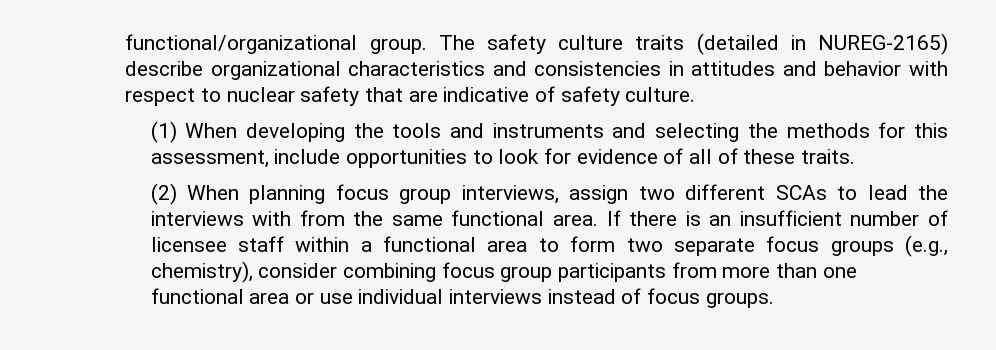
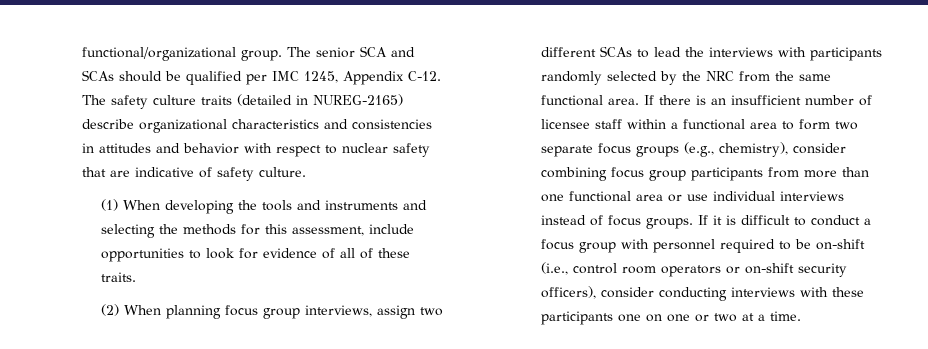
(475, 42) none -> [315,46,415,58] [81,70,441,85] [81,95,106,105] senior SCA and SCAs should be qualified per IMC 1245, Appendix C-12. The
(292, 218) none -> [810,47,883,61] [541,71,735,85] participants randomly selected by the NRC
(774, 300) none -> [698,215,872,226] [541,239,866,253] [541,262,848,277] [541,286,865,301] [541,311,802,325] If it is difficult to conduct a focus group with personnel required to be on-shift (i.e., control room operators or on-shift security officers), consider conducting interviews with these participants one on one or two at a time.

